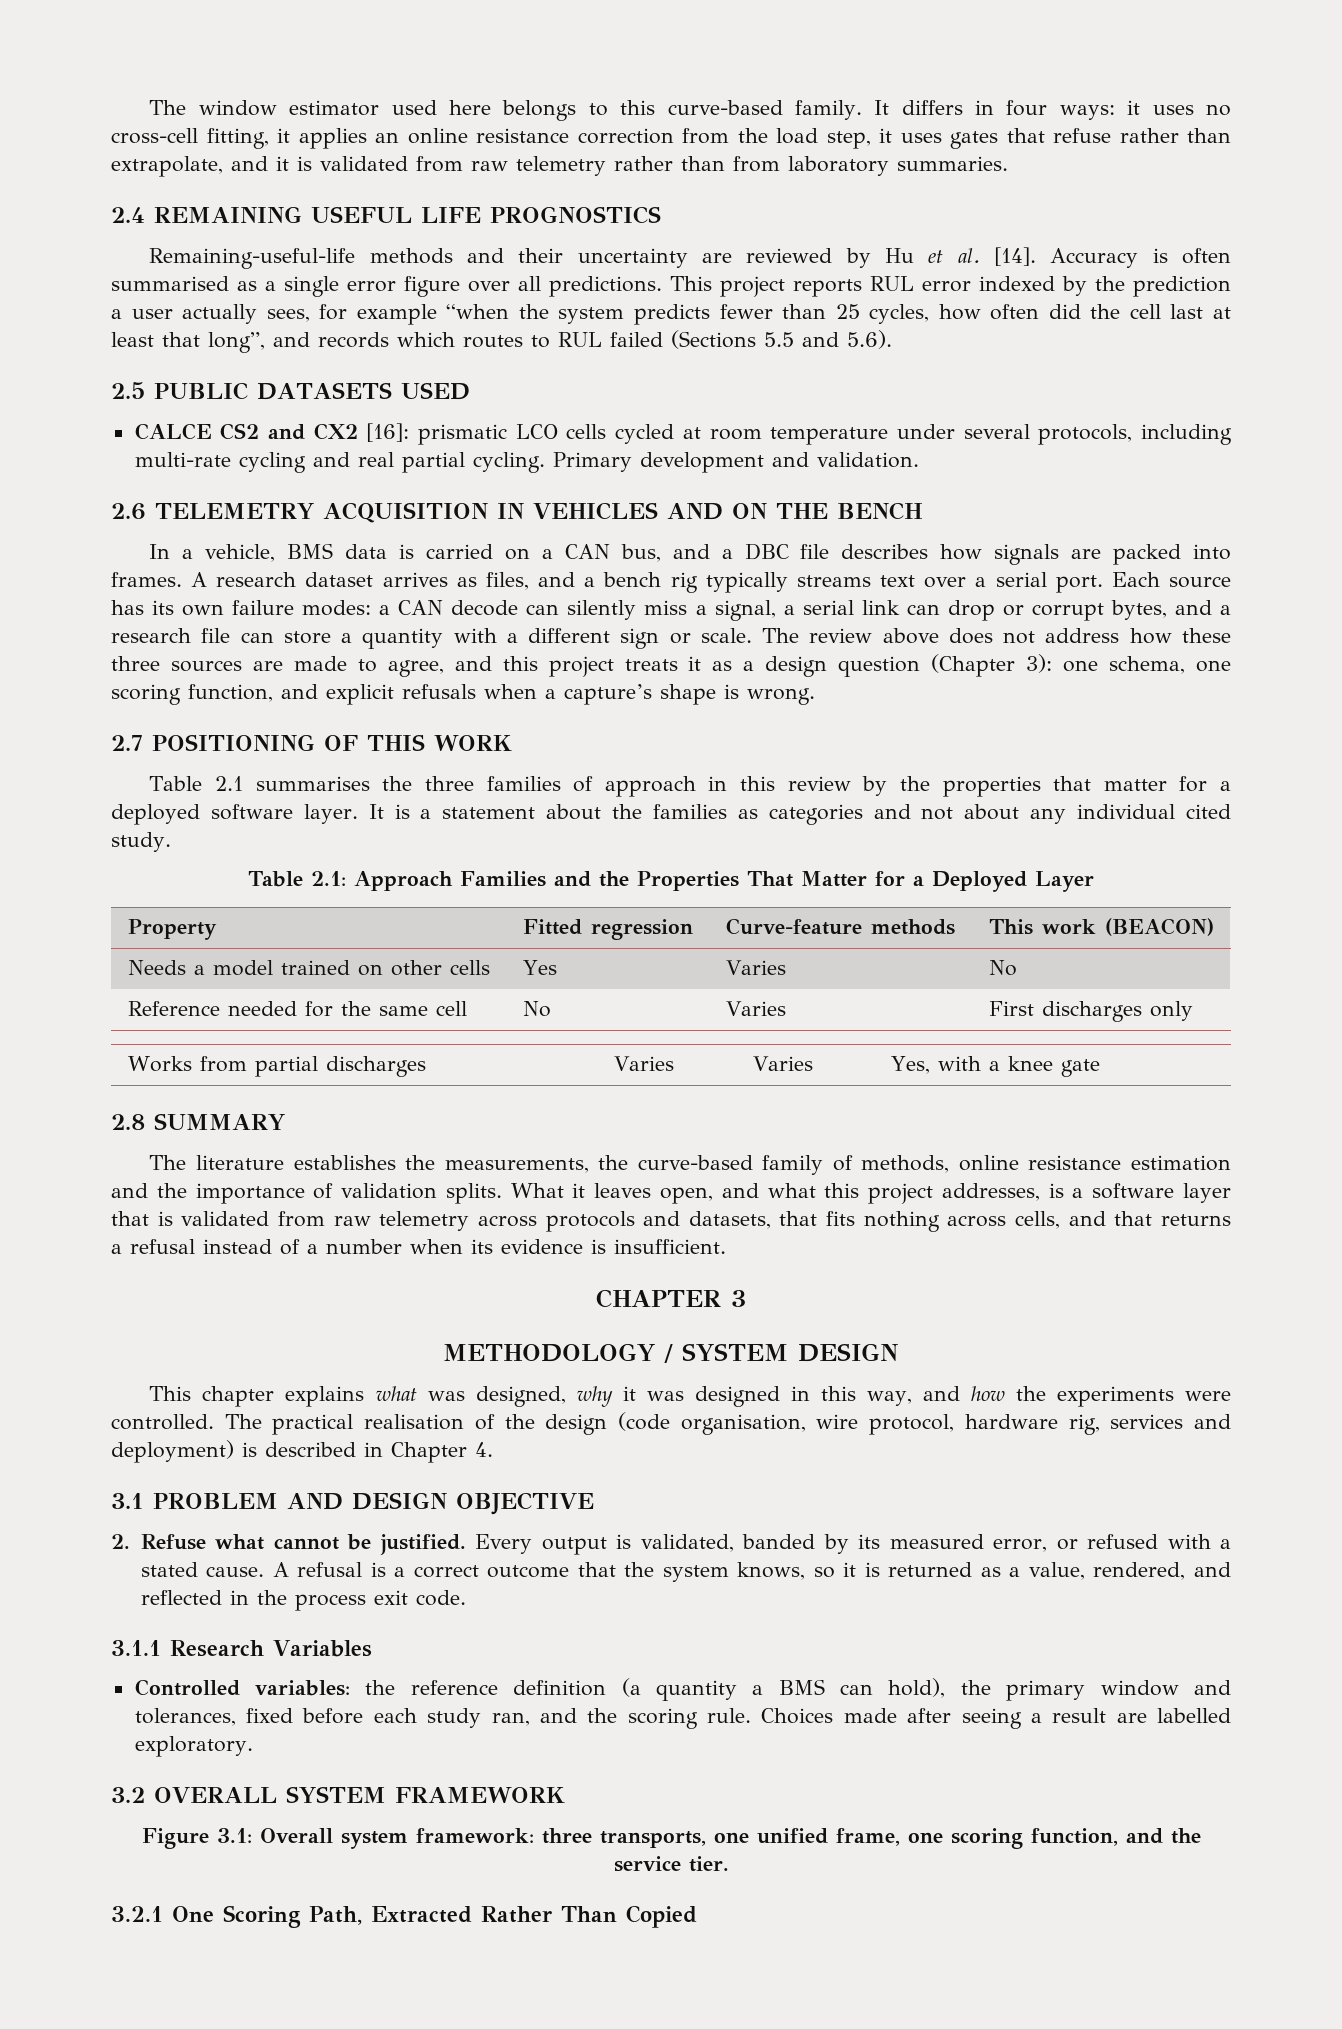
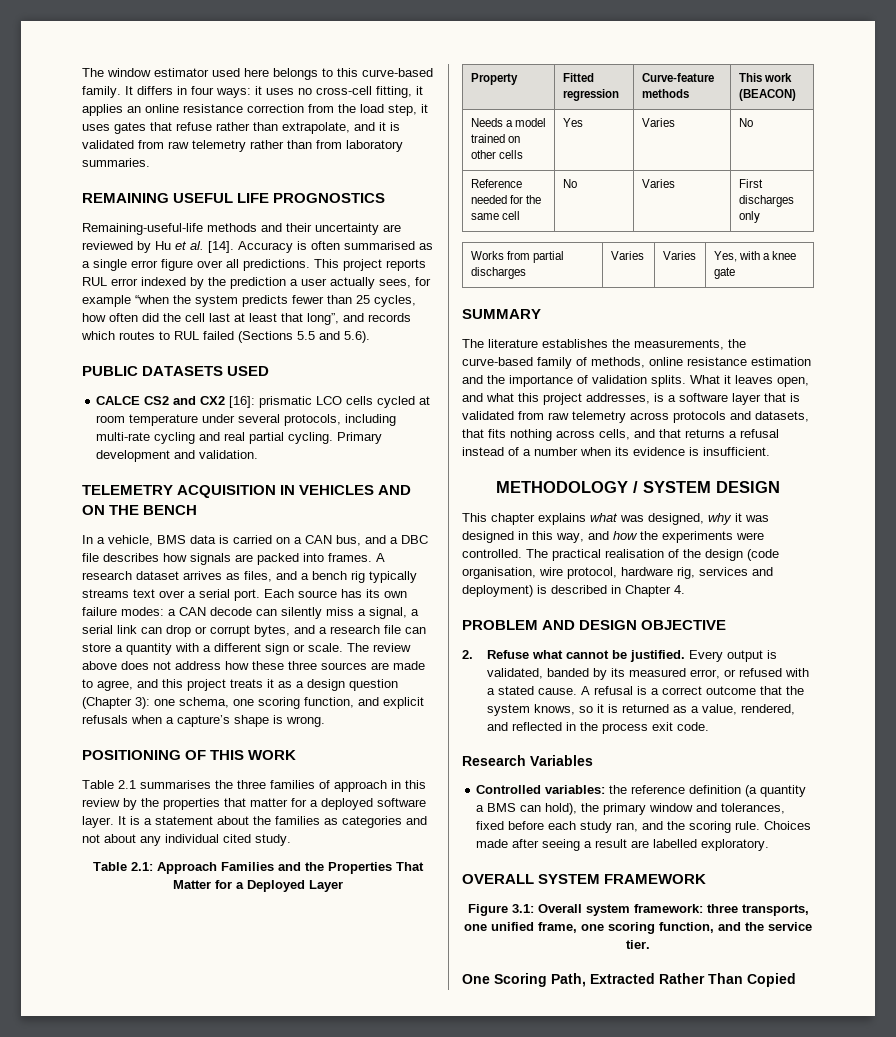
[111,207,145,223] 2.4 -> (150, 162) none
[111,382,145,399] 2.5 -> (370, 337) none
[111,503,146,520] 2.6 -> (259, 454) none
[111,735,143,751] 2.7 -> (325, 721) none
[111,1114,145,1130] 2.8 -> (735, 273) none
[596,1289,746,1308] // CHAPTER 3 -> (770, 451) none
[111,1493,144,1509] 3.1 -> (685, 589) none
[111,1640,161,1656] 3.1.1 -> (709, 726) none
[111,1787,145,1803] 3.2 -> (770, 845) none
[111,1906,163,1922] 3.2.1 -> (650, 944) none

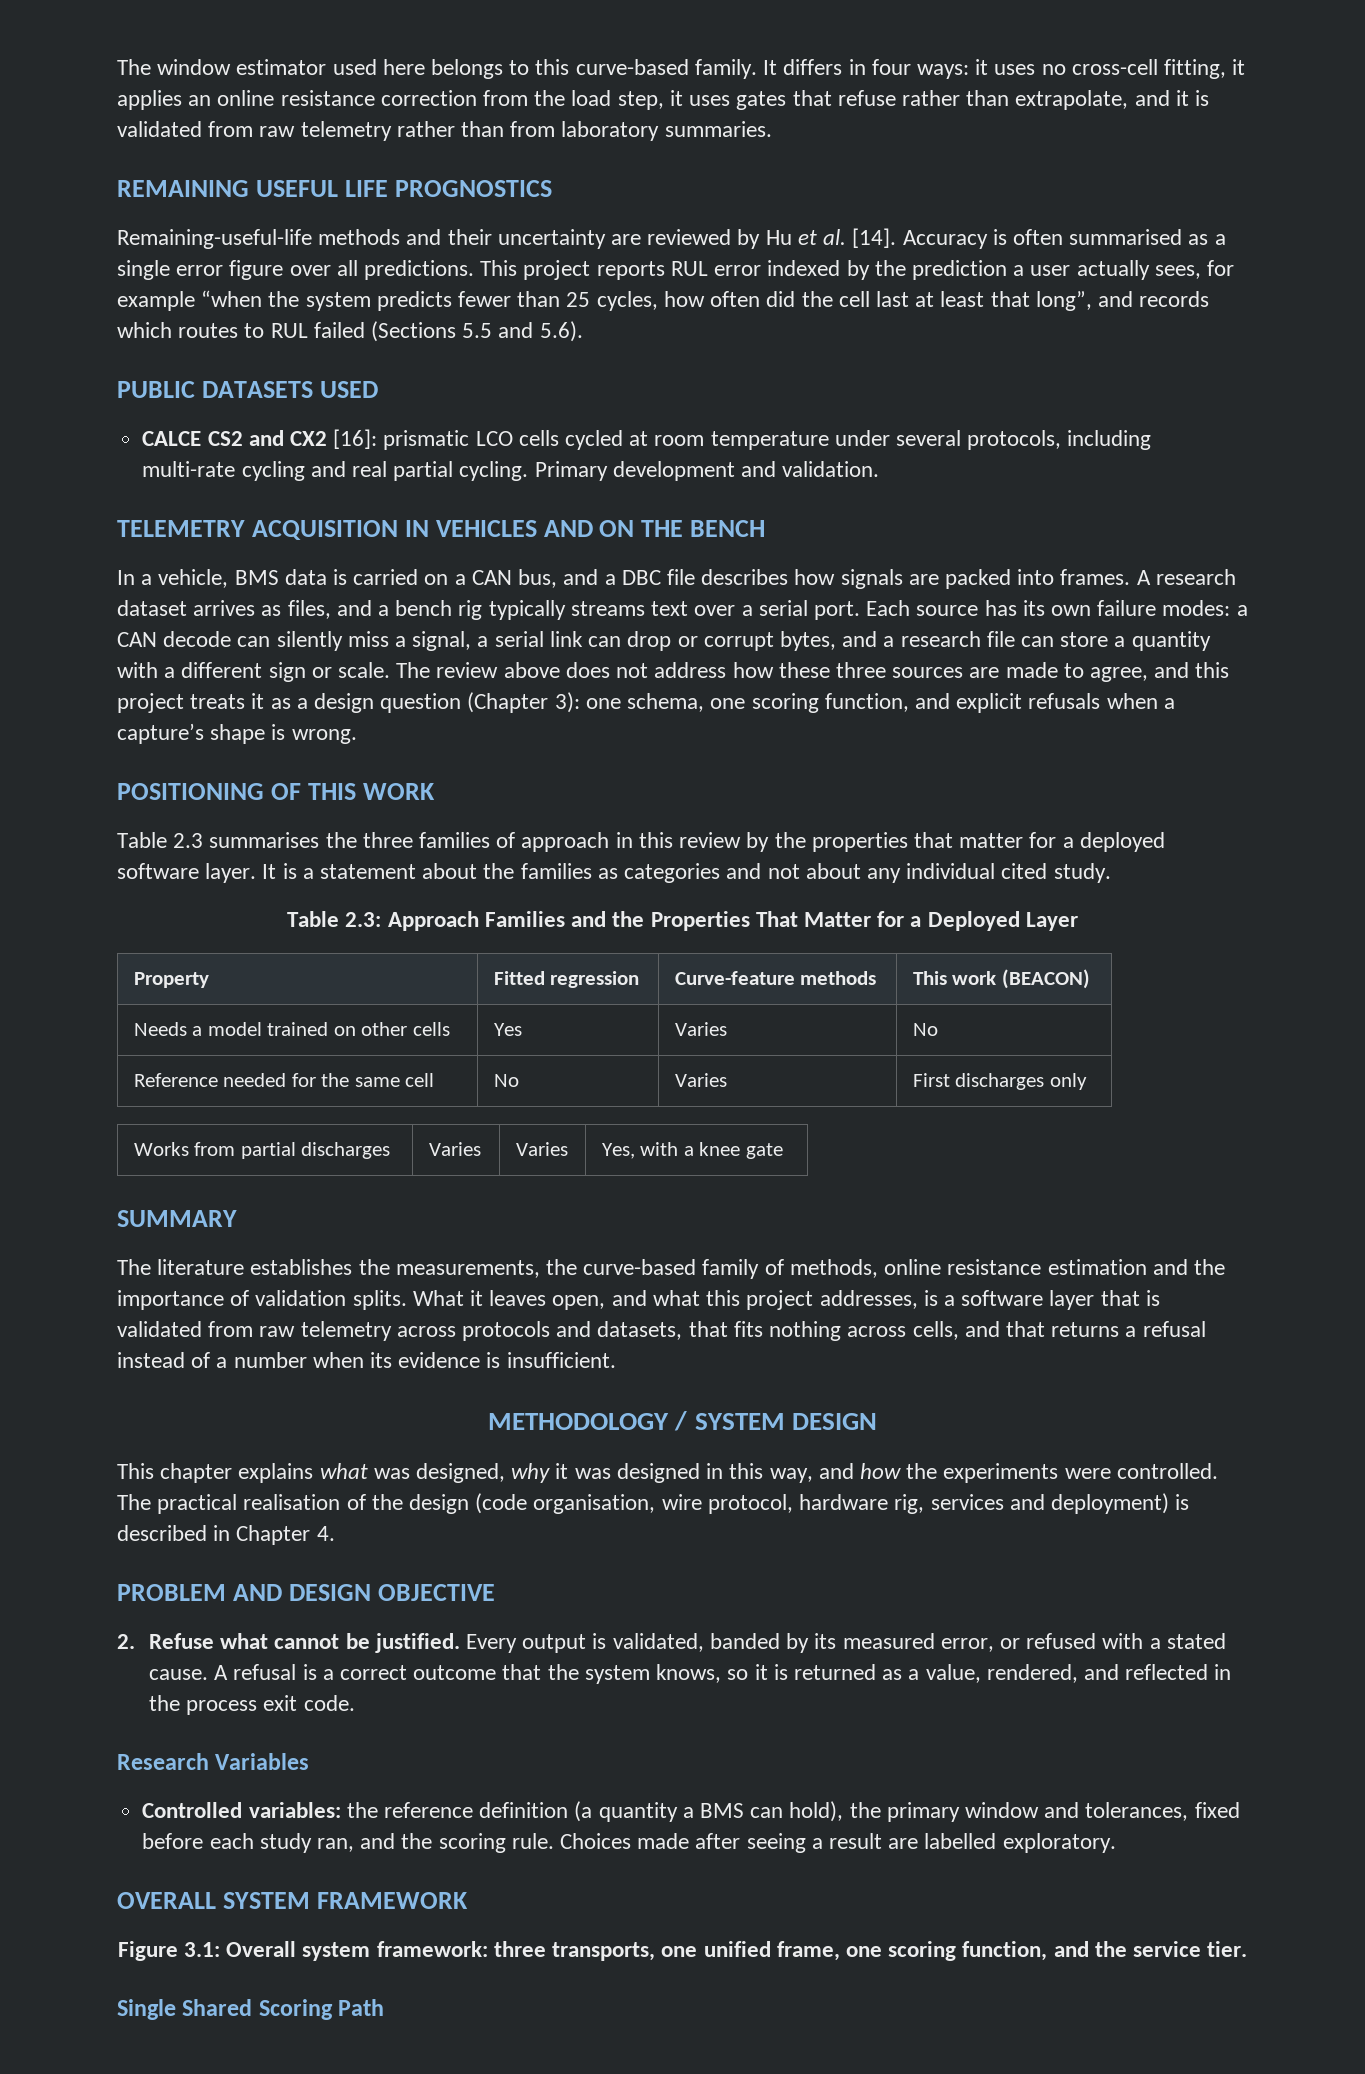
[118,780,136,789] 2.1 -> [173,833,204,848] 2.3
[131,862,153,871] 2.1: -> [345,912,382,927] 2.3:
[462,973,796,987] One Scoring Path, Extracted Rather Than Copied -> [117,1999,385,2020] Single Shared Scoring Path

